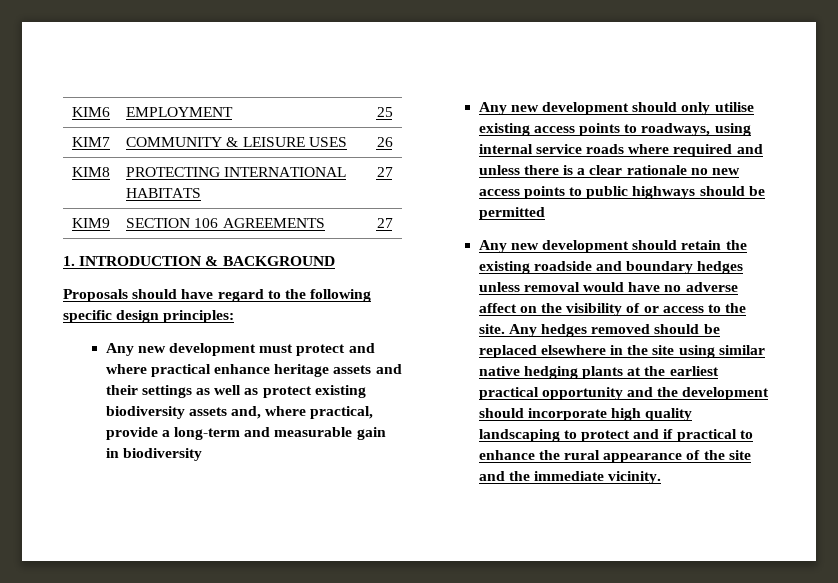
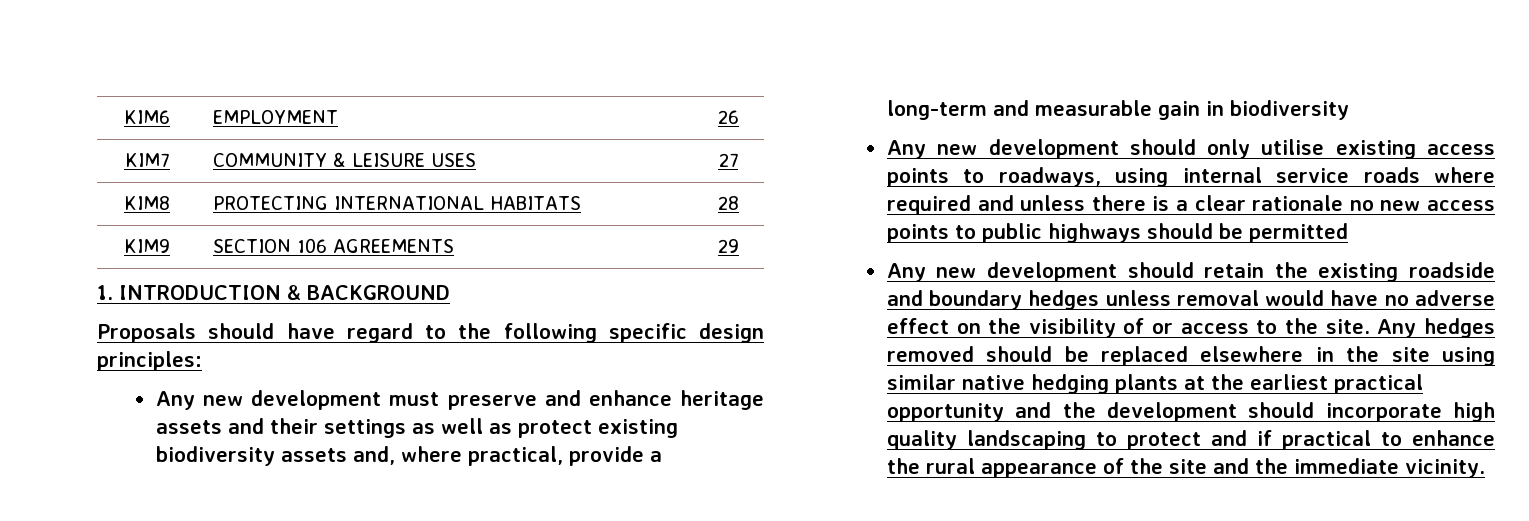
[376,107,393,117] 25 -> [718,110,739,124] 26
[376,137,393,147] 26 -> [718,153,739,167] 27
[376,167,393,177] 27 -> [718,196,739,210] 28
[376,218,393,228] 27 -> [718,239,739,253] 29
[296,343,375,356] [105,364,211,377] protect and where practical -> [447,390,581,410] preserve and
[478,303,517,313] affect -> [886,318,949,334] effect

